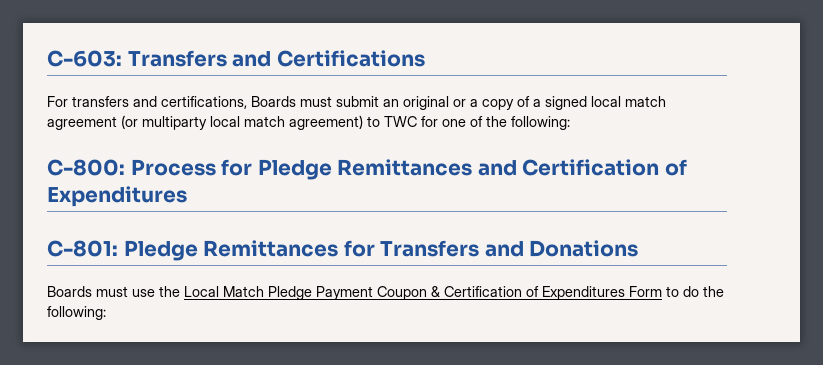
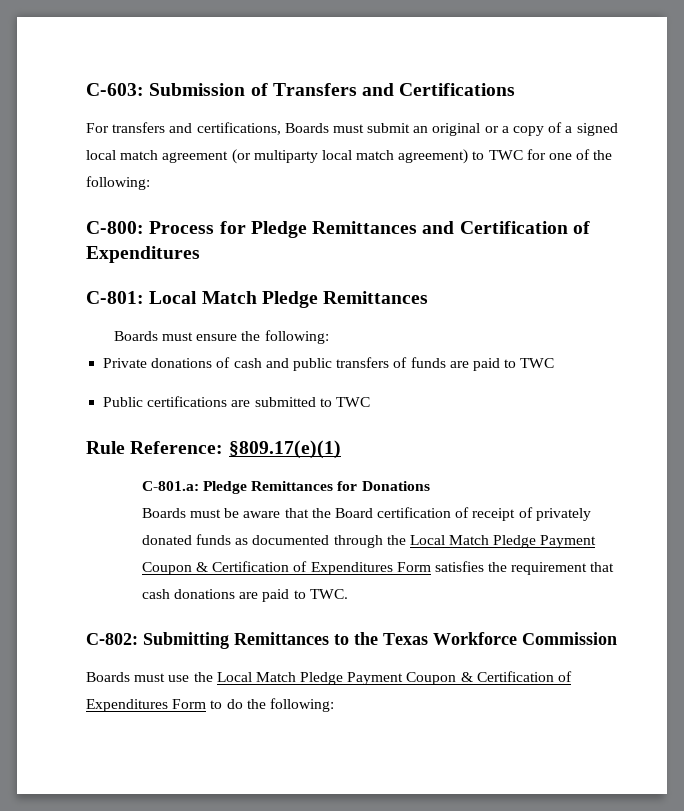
(122, 58) none -> [149,83,268,96] Submission of
(118, 248) none -> [149,291,429,308] [113,330,329,344] [103,357,555,371] [103,396,370,407] [86,440,341,459] [141,481,199,491] Local Match Pledge Remittances // Boards must ensure the following: // Private donations of cash and public transfers of funds are paid to TWC // Public certifications are submitted to TWC // Rule Reference: §809.17(e)(1) // C-801.a:
[380,240,524,257] Transfers and -> (358, 486) none
(639, 248) none -> [141,507,591,521] [141,534,597,548] [141,561,615,575] [141,589,348,602] [86,632,617,649] // Boards must be aware that the Board certification of receipt of privately donated funds as documented through the Local Match Pledge Payment Coupon & Certification of Expenditures Form satisfies the requirement that cash donations are paid to TWC. // C-802: Submitting Remittances to the Texas Workforce Commission

